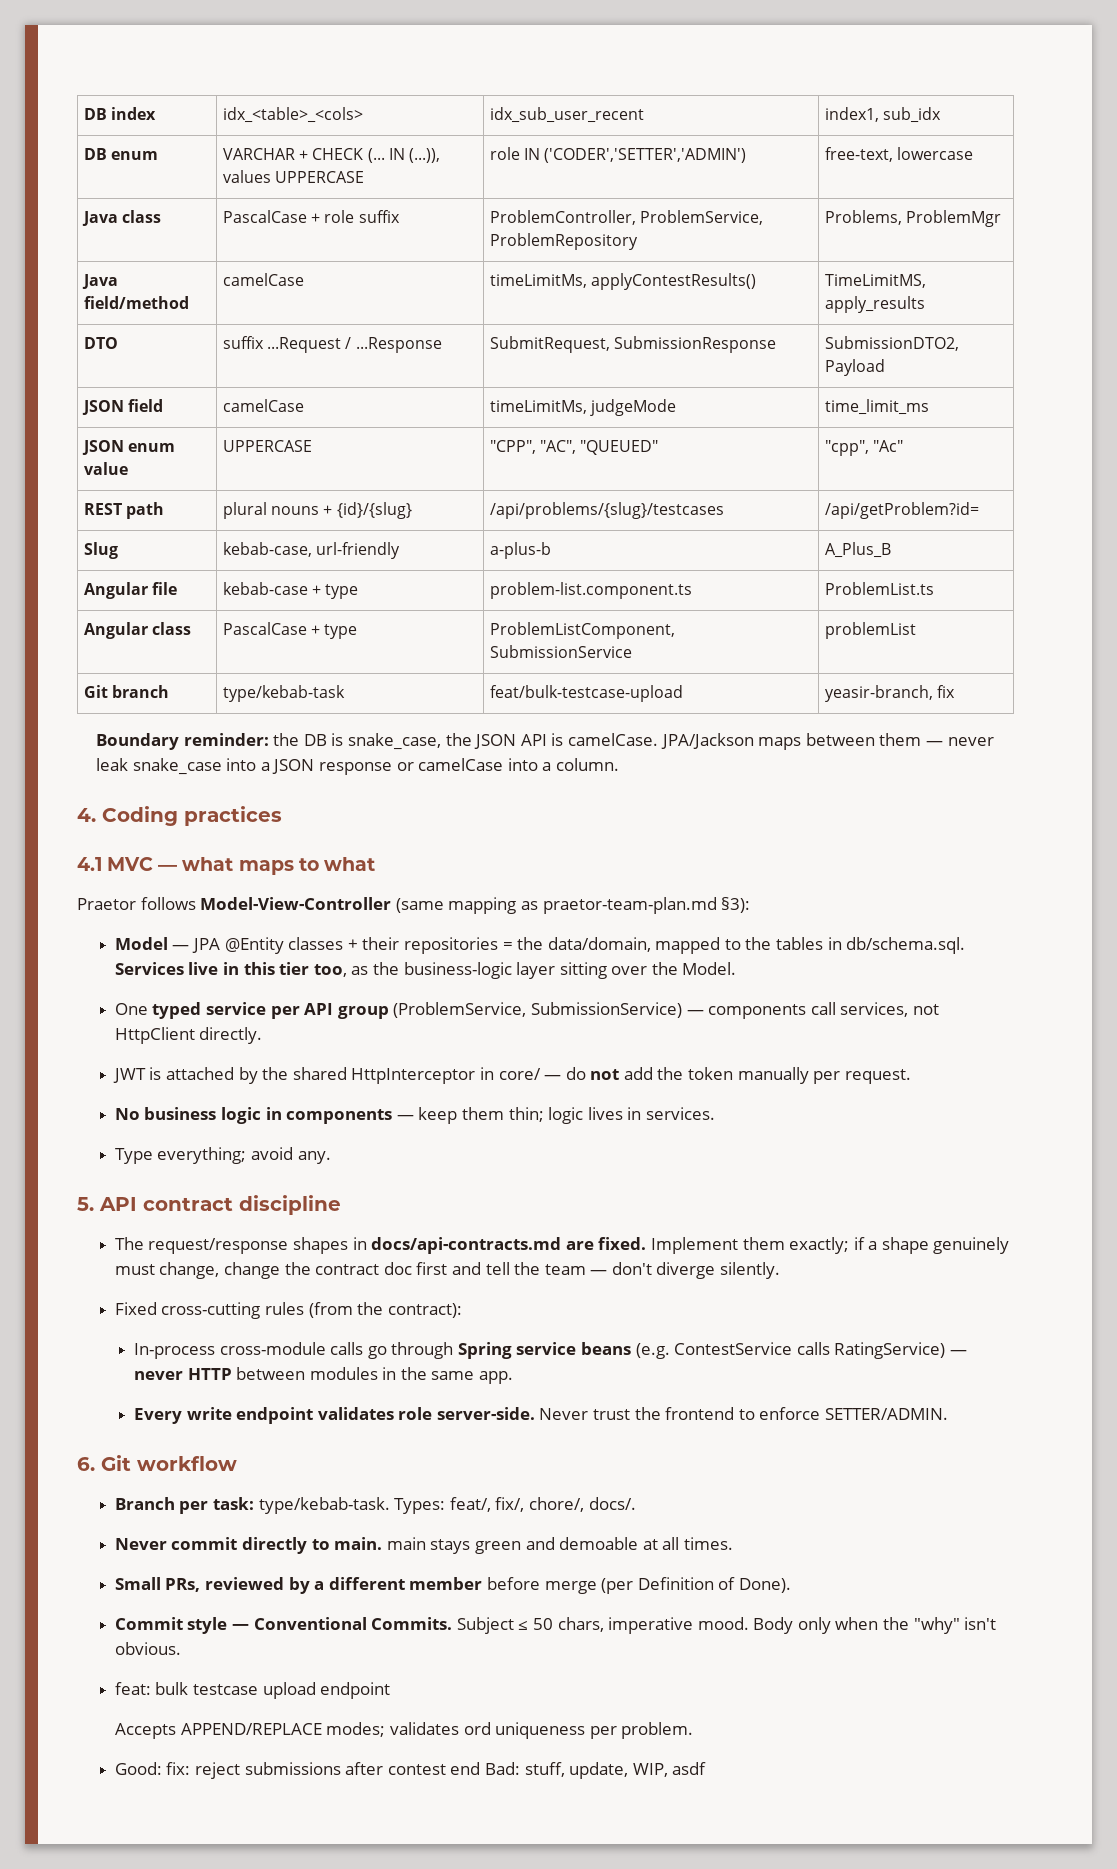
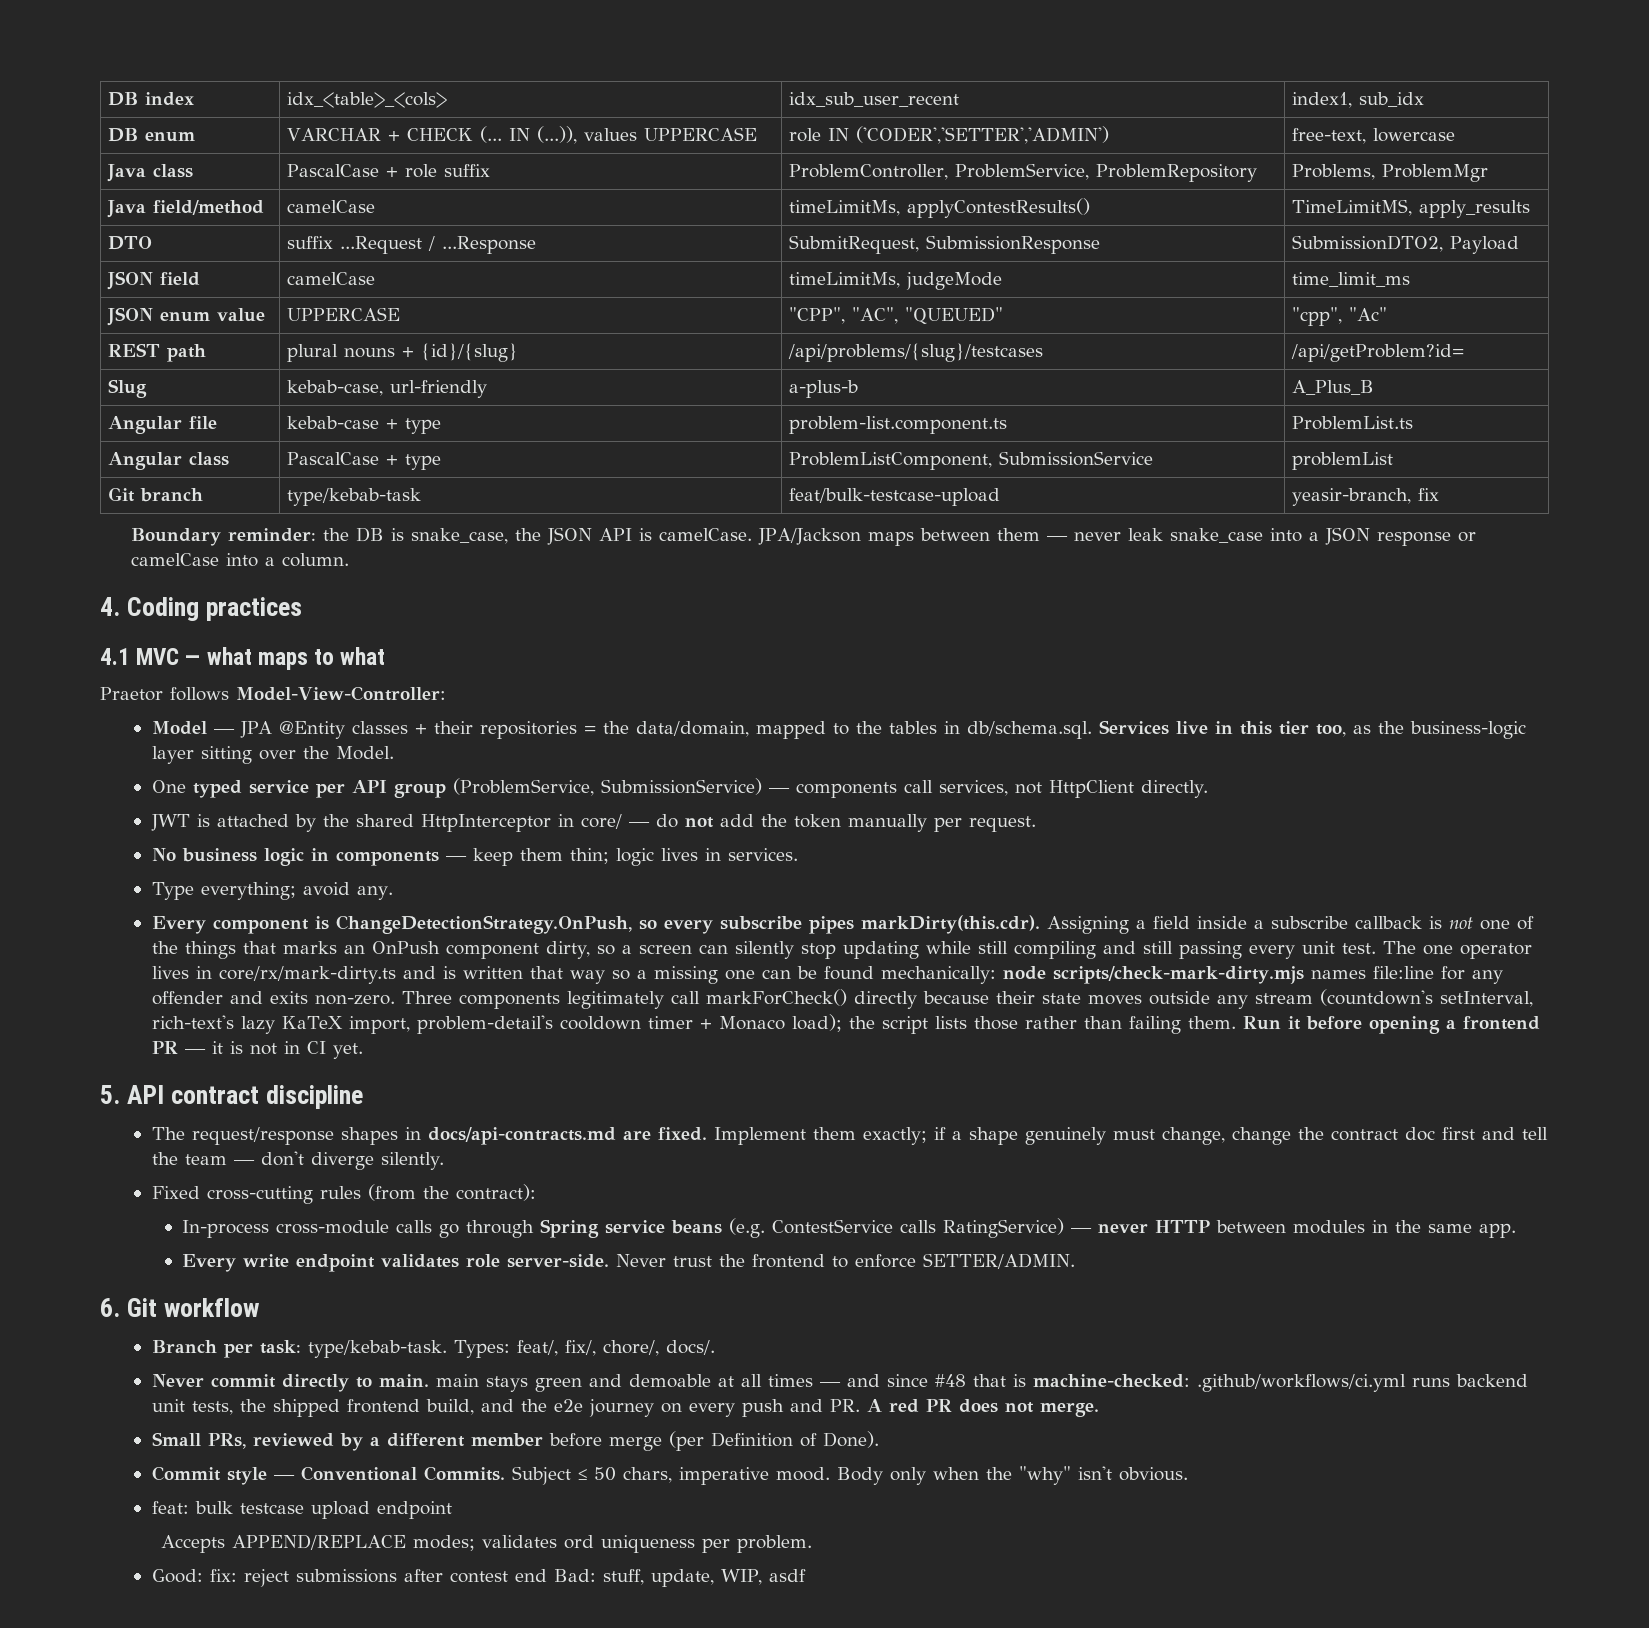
[200,897,751,914] Model-View-Controller (same mapping as praetor-team-plan.md §3): -> [236,686,446,701] Model-View-Controller:
(331, 1157) none -> [151,915,1535,934] [151,941,1533,959] [151,966,1504,984] [151,989,1533,1009] [151,1014,1541,1034] [151,1041,363,1059] // Every component is ChangeDetectionStrategy.OnPush, so every subscribe pipes markDirty(this.cdr). Assigning a field inside a subscribe callback is not one of the things that marks an OnPush component dirty, so a screen can silently stop updating while still compiling and still passing every unit test. The one operator lives in core/rx/mark-dirty.ts and is written that way so a missing one can be found mechanically: node scripts/check-mark-dirty.mjs names file:line for any offender and exits non-zero. Three components legitimately call markForCheck() directly because their state moves outside any stream (countdown's setInterval, rich-text's lazy KaTeX import, problem-detail's cooldown timer + Monaco load); the script lists those rather than failing them. Run it before opening a frontend PR — it is not in CI yet.
[683,1537,733,1550] times. -> [767,1374,1528,1392] [151,1399,1099,1417] times — and since #48 that is machine-checked: .github/workflows/ci.yml runs backend unit tests, the shipped frontend build, and the e2e journey on every push and PR. A red PR does not merge.

